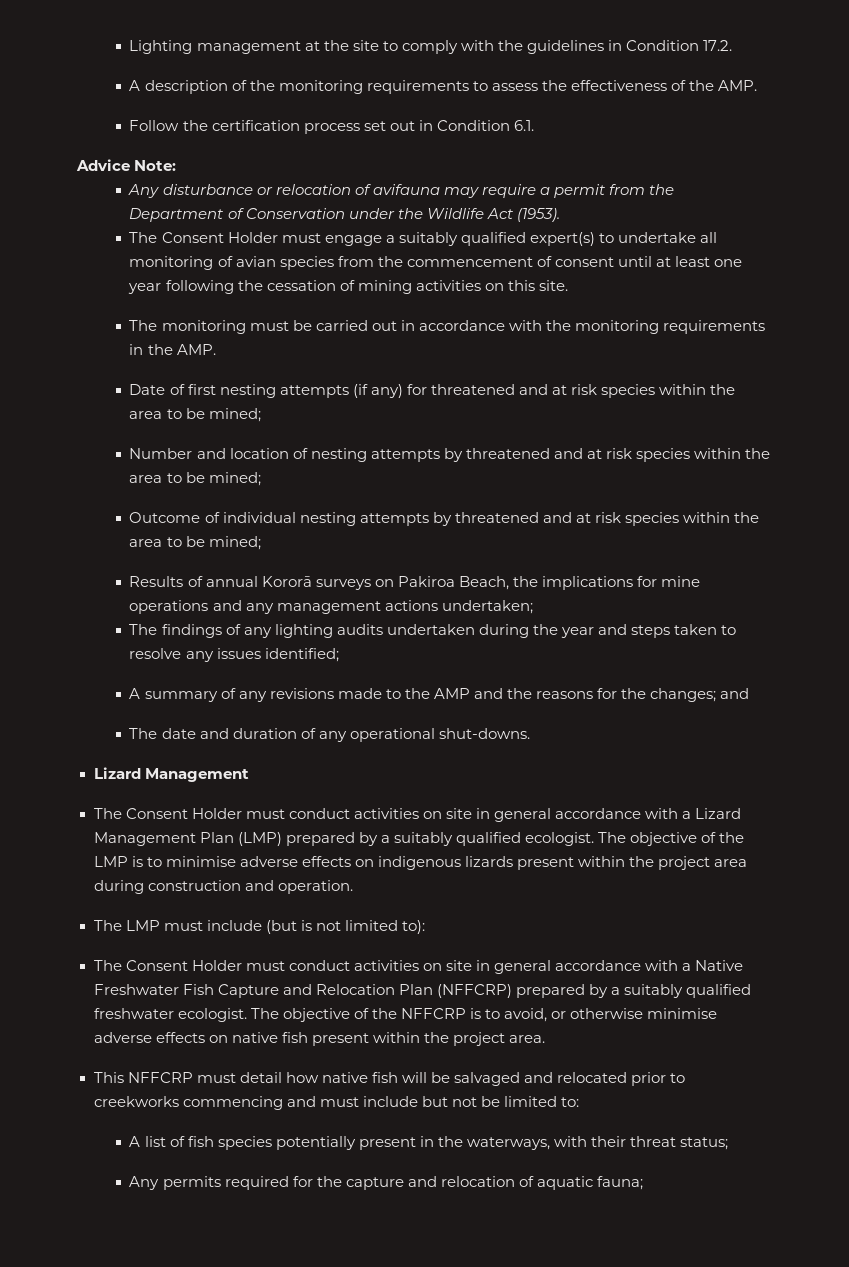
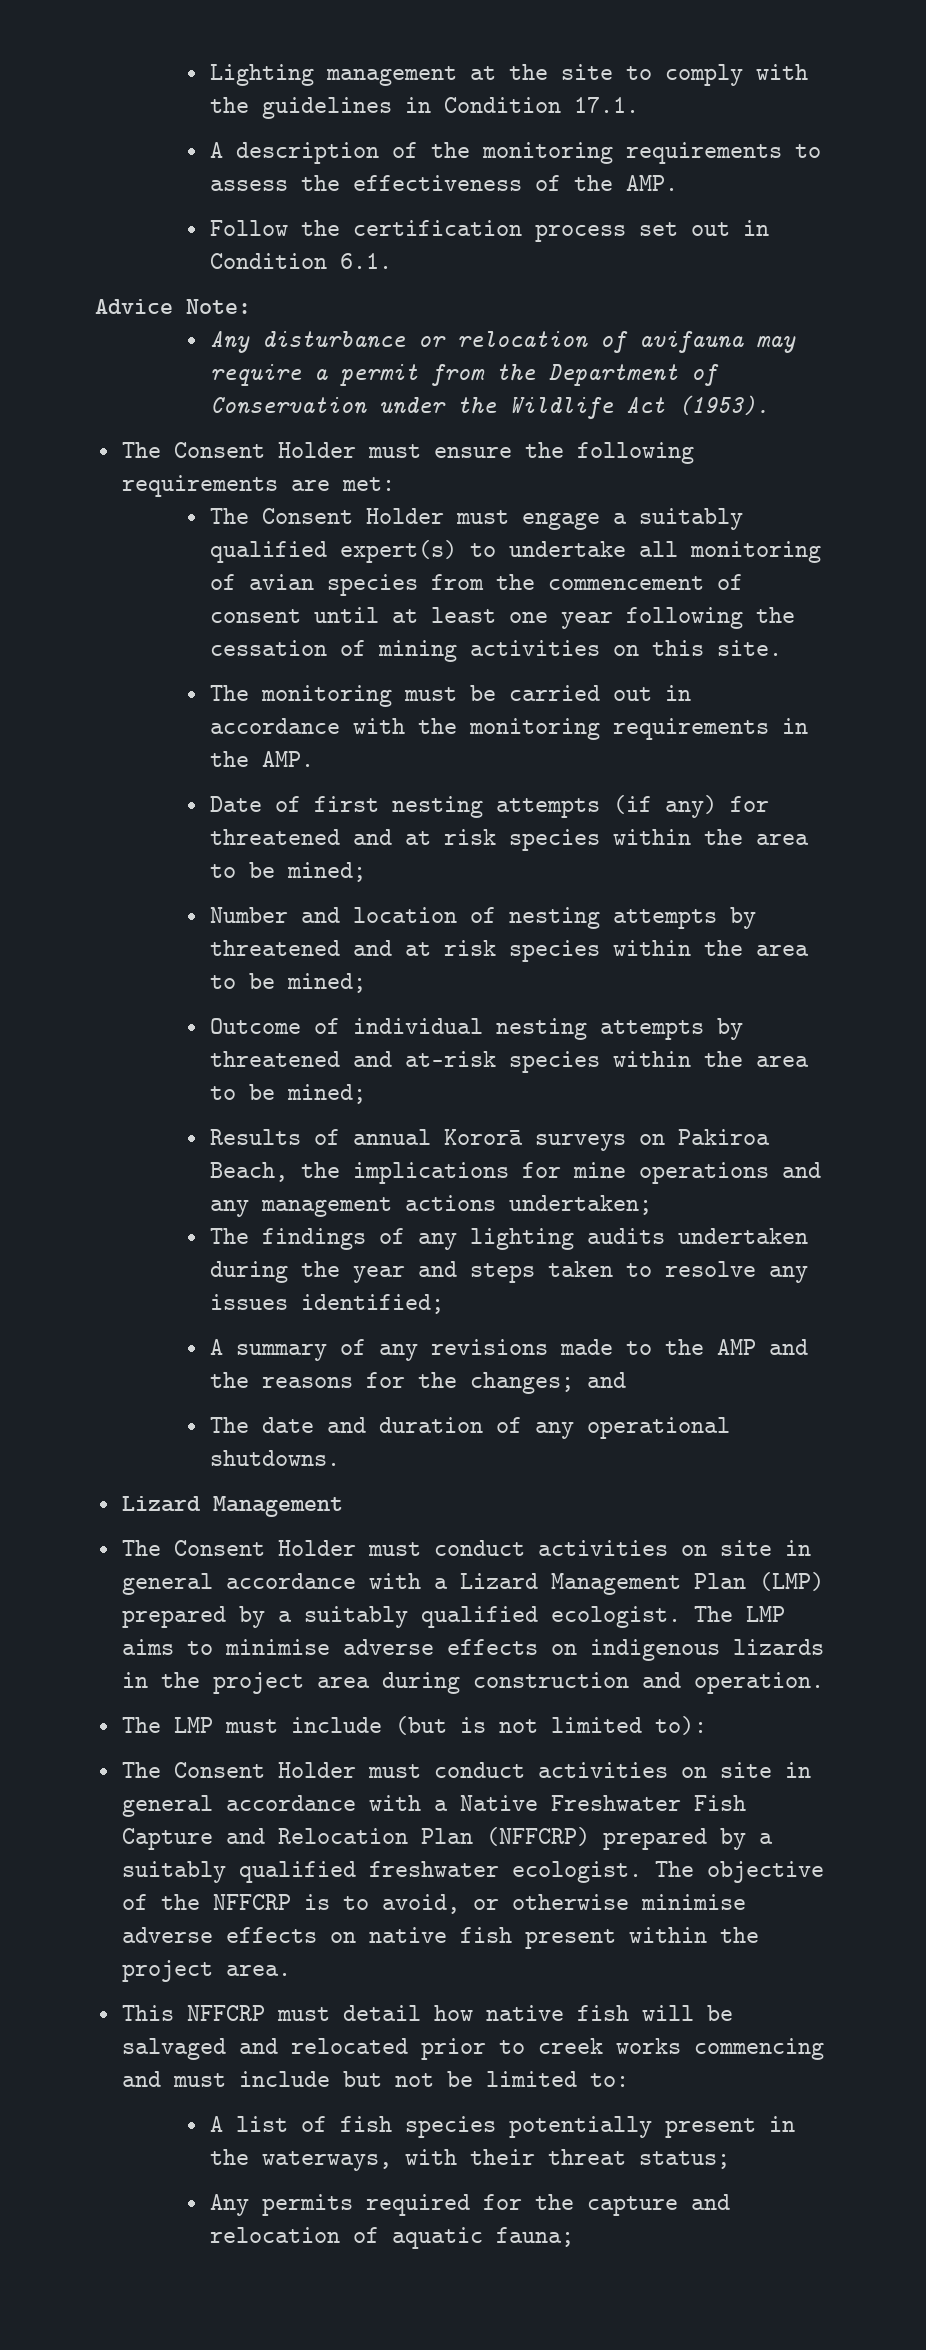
[703,40,733,51] 17.2. -> [573,97,639,113] 17.1.
(560, 215) none -> [121,442,694,464] [121,475,395,497] // The Consent Holder must ensure the following requirements are met:
[575,512,621,523] at risk -> [404,1051,496,1067] at-risk
[438,728,530,739] shut-downs. -> [209,1450,340,1466] shutdowns.
[630,832,745,846] [93,856,143,867] objective of the LMP is -> [745,1606,785,1622] [121,1639,174,1655] LMP aims
[516,856,625,870] present within -> [121,1672,148,1688] in
[93,1096,179,1107] creekworks -> [537,2038,681,2054] creek works

